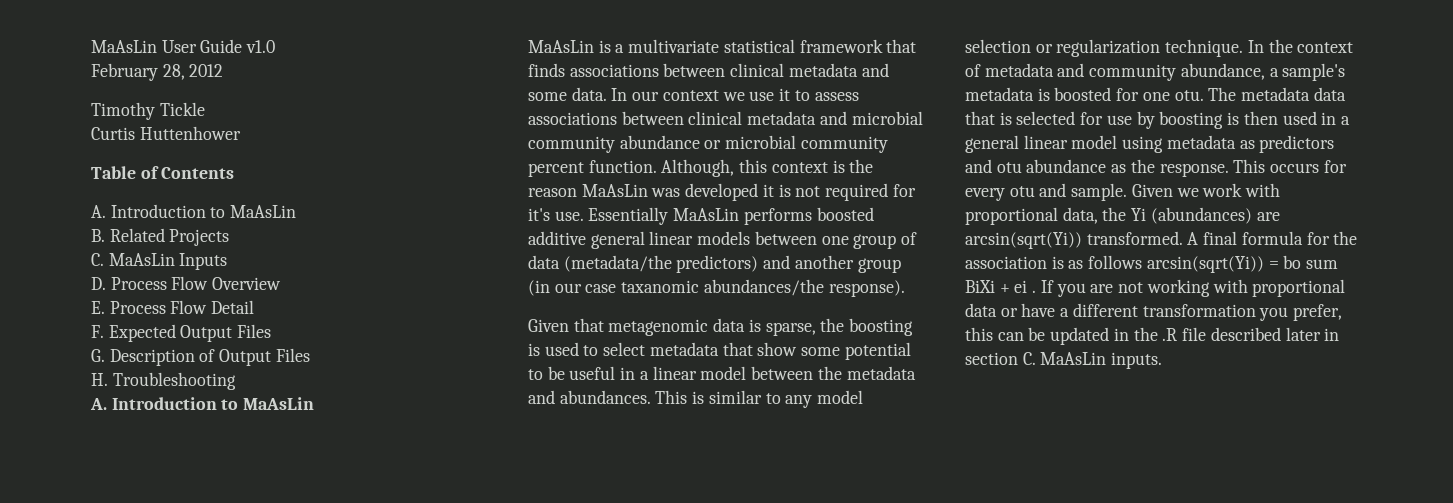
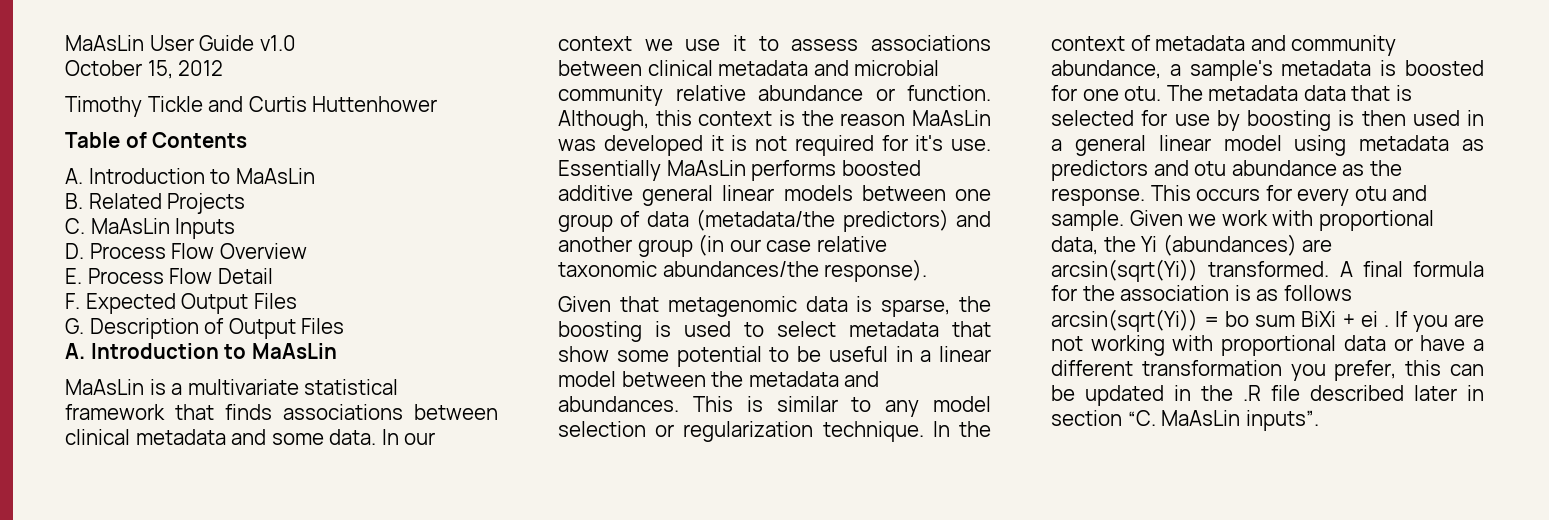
[91,63,185,81] February 28, -> [65,60,173,79] October 15,
(205, 109) // -> [208,96,244,112] and
[91,372,236,390] // H. Troubleshooting -> (345, 326) none
(615, 144) none -> [675,85,746,101] relative
[725,135,888,153] [528,162,584,177] microbial community percent -> (895, 94) none
[621,280,700,293] taxanomic -> [816,236,887,252] [558,261,657,277] relative taxonomic
[1022,352,1163,369] C. MaAsLin inputs. -> [1127,410,1319,431] “C. MaAsLin inputs”.

